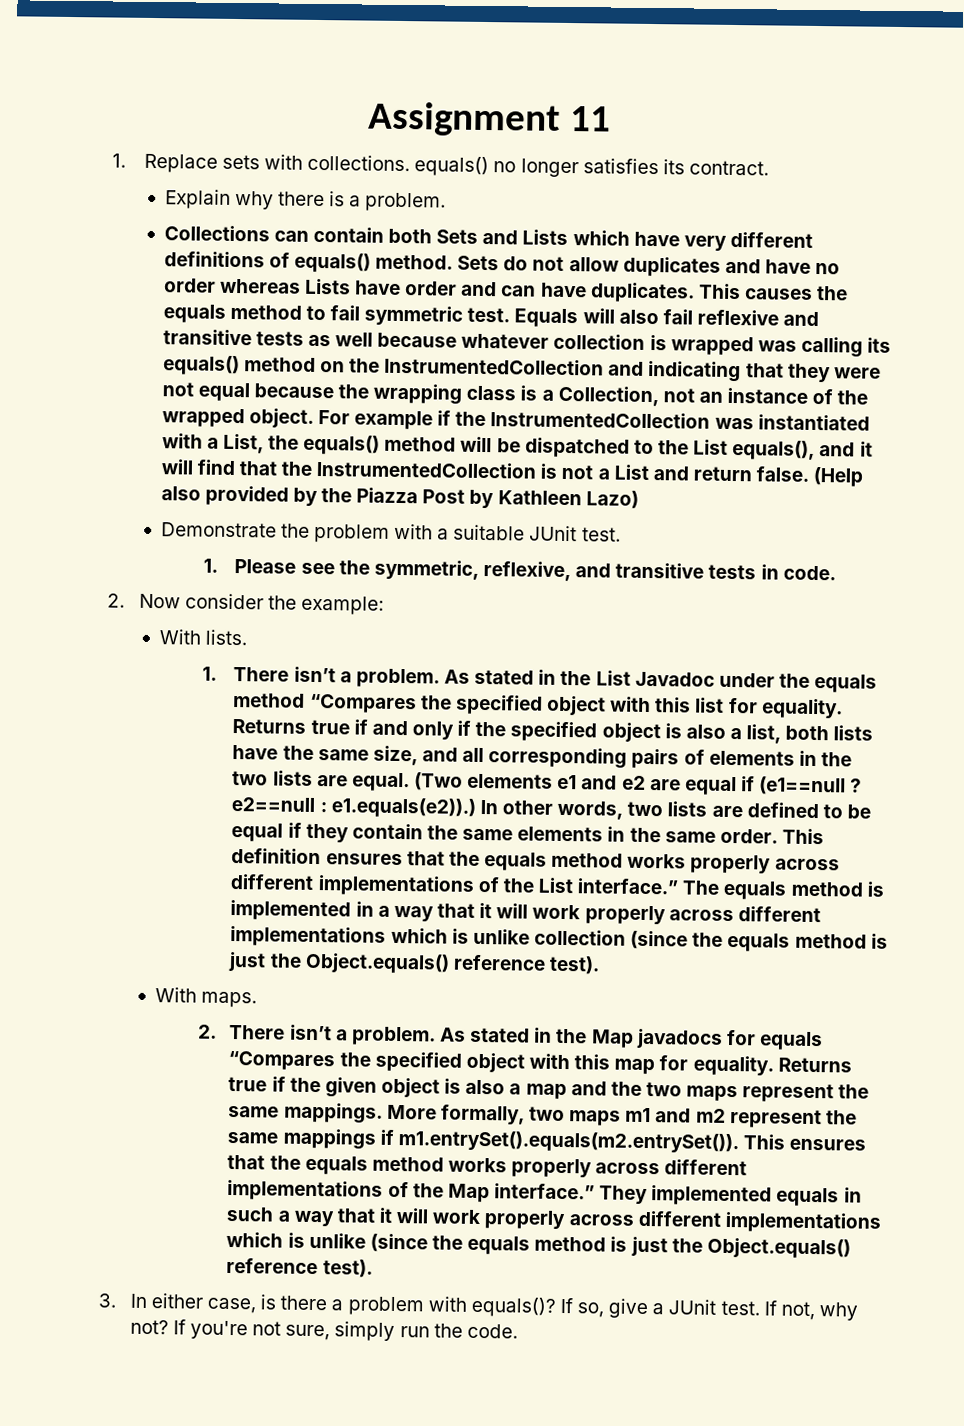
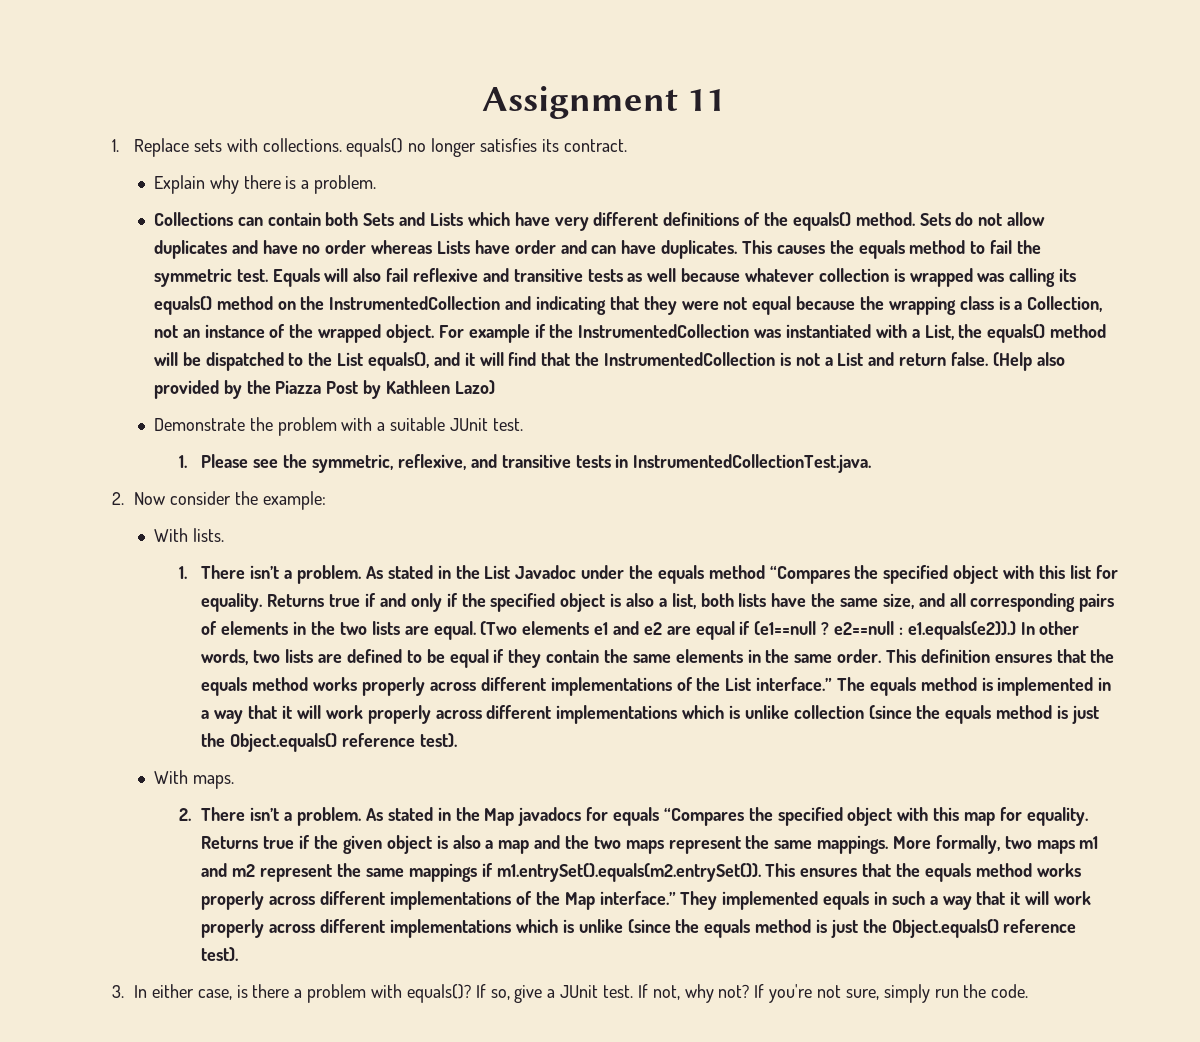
(290, 260) none -> [763,212,788,226] the
(361, 313) none -> [1016,240,1041,254] the
[782,565,836,581] code. -> [633,454,872,473] InstrumentedCollectionTest.java.

